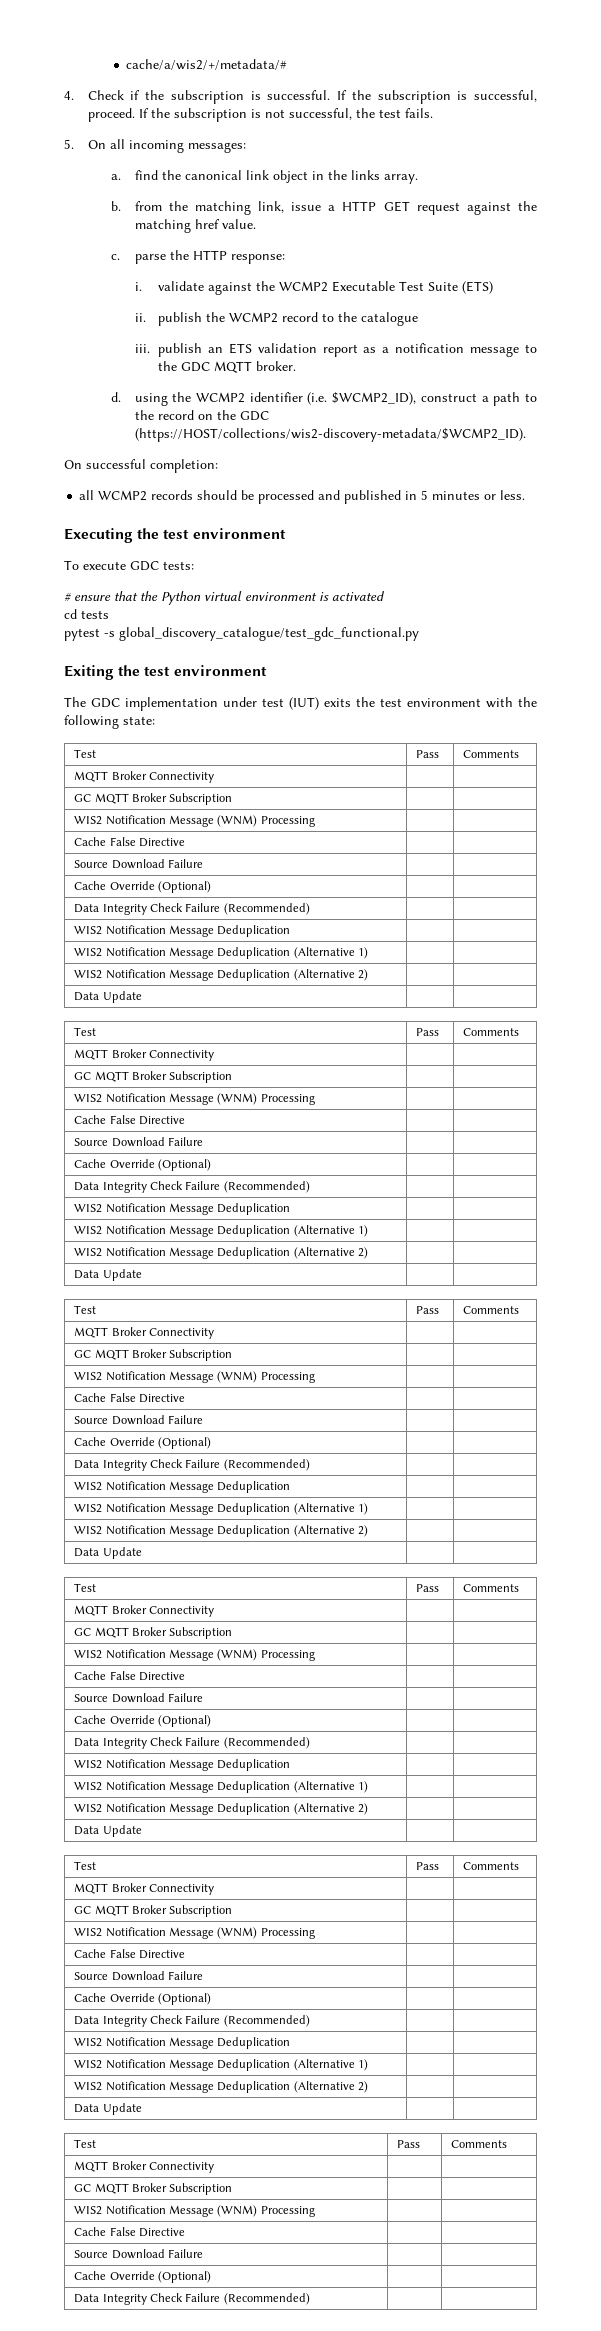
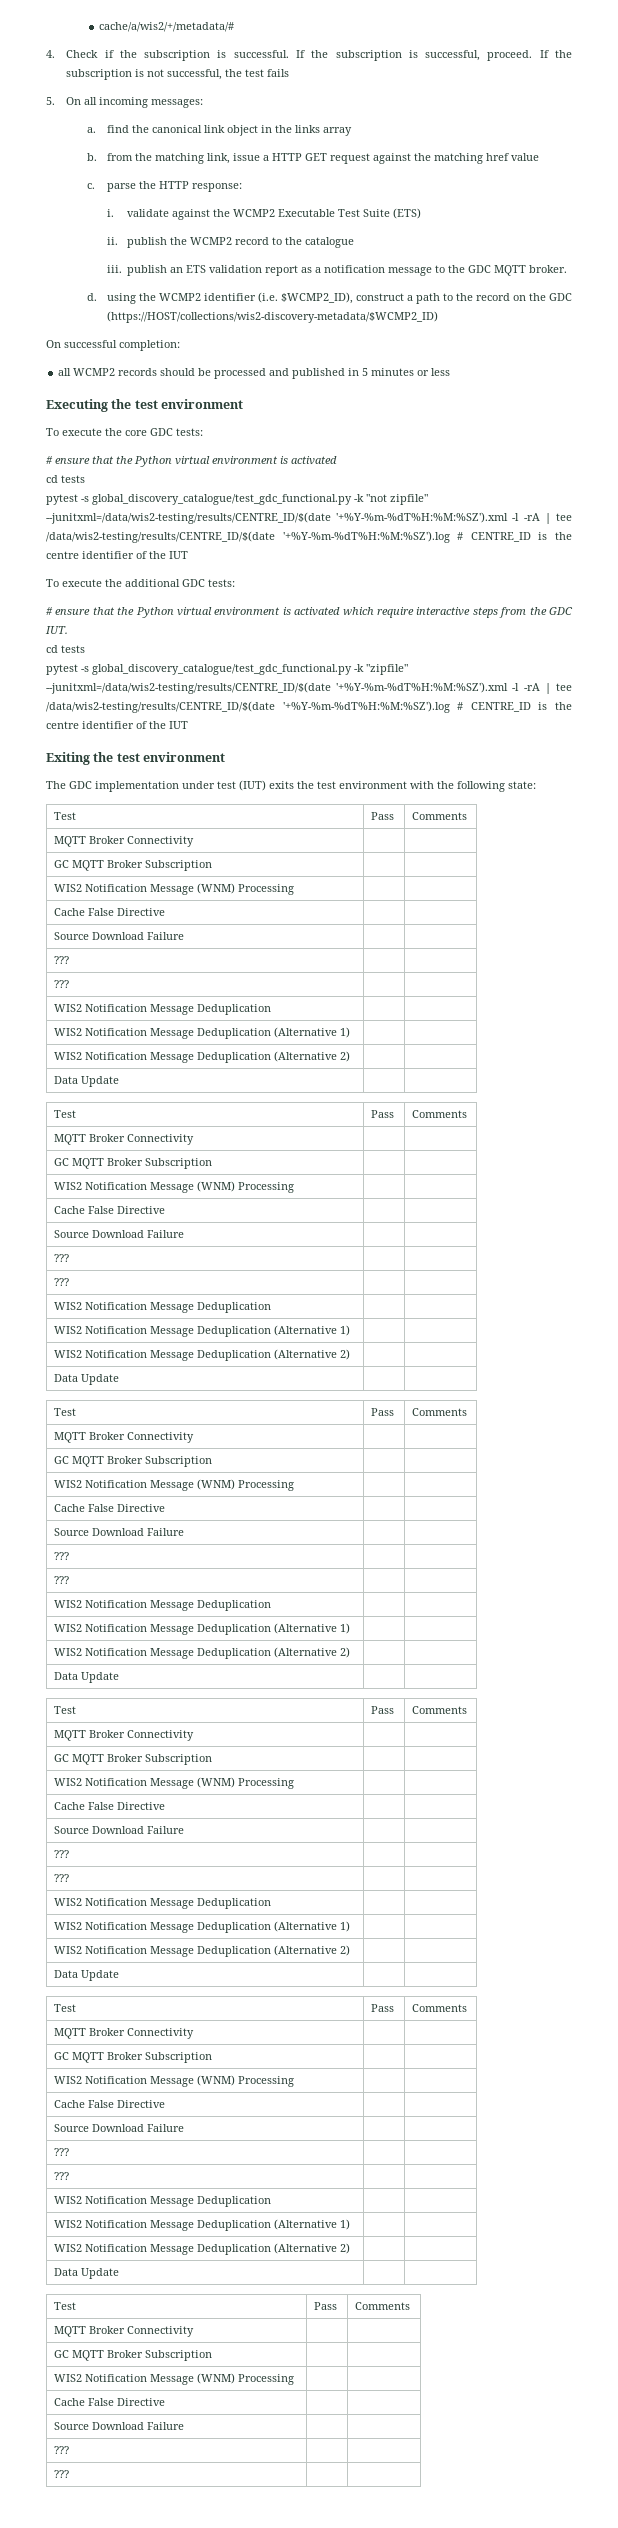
[404,108,433,118] fails. -> [267,69,290,77] fails
[383,174,418,184] array. -> [322,127,352,136] array
[221,219,256,229] value. -> [510,153,539,161] value
[134,428,526,442] (https://HOST/collections/wis2-discovery-metadata/$WCMP2_ID). -> [106,311,438,323] (https://HOST/collections/wis2-discovery-metadata/$WCMP2_ID)
[500,490,526,500] less. -> [431,368,451,376] less
(126, 565) none -> [105,428,147,436] the core
(419, 634) none -> [354,494,428,505] [46,512,572,524] [46,531,573,543] [46,551,188,559] [46,579,235,587] [46,607,573,618] [45,626,68,634] [46,645,85,653] [46,664,408,675] [46,682,572,694] [46,701,573,713] [46,721,188,729] -k "not zipfile" --junitxml=/data/wis2-testing/results/CENTRE_ID/$(date '+%Y-%m-%dT%H:%M:%SZ').xml -l -rA | tee /data/wis2-testing/results/CENTRE_ID/$(date '+%Y-%m-%dT%H:%M:%SZ').log # CENTRE_ID is the centre identifier of the IUT // To execute the additional GDC tests: // # ensure that the Python virtual environment is activated which require interactive steps from the GDC IUT. // cd tests // pytest -s global_discovery_catalogue/test_gdc_functional.py -k "zipfile" --junitxml=/data/wis2-testing/results/CENTRE_ID/$(date '+%Y-%m-%dT%H:%M:%SZ').xml -l -rA | tee /data/wis2-testing/results/CENTRE_ID/$(date '+%Y-%m-%dT%H:%M:%SZ').log # CENTRE_ID is the centre identifier of the IUT
[74,881,211,893] [74,903,310,915] Cache Override (Optional) | | // Data Integrity Check Failure (Recommended) -> [54,956,70,964] [54,980,70,988] ??? | | // ???
[74,1159,211,1171] [74,1181,310,1193] Cache Override (Optional) | | // Data Integrity Check Failure (Recommended) -> [54,1254,70,1262] [54,1278,70,1286] ??? | | // ???
[74,1437,211,1449] [74,1459,310,1471] Cache Override (Optional) | | // Data Integrity Check Failure (Recommended) -> [54,1552,70,1560] [54,1576,70,1584] ??? | | // ???
[74,1715,211,1727] [74,1737,310,1749] Cache Override (Optional) | | // Data Integrity Check Failure (Recommended) -> [54,1850,70,1858] [54,1874,70,1882] ??? | | // ???
[74,1993,211,2005] [74,2015,310,2027] Cache Override (Optional) | | // Data Integrity Check Failure (Recommended) -> [54,2148,70,2156] [54,2172,70,2180] ??? | | // ???
[74,2271,211,2283] [74,2293,310,2305] Cache Override (Optional) | | // Data Integrity Check Failure (Recommended) -> [54,2446,70,2454] [54,2470,70,2478] ??? | | // ???

